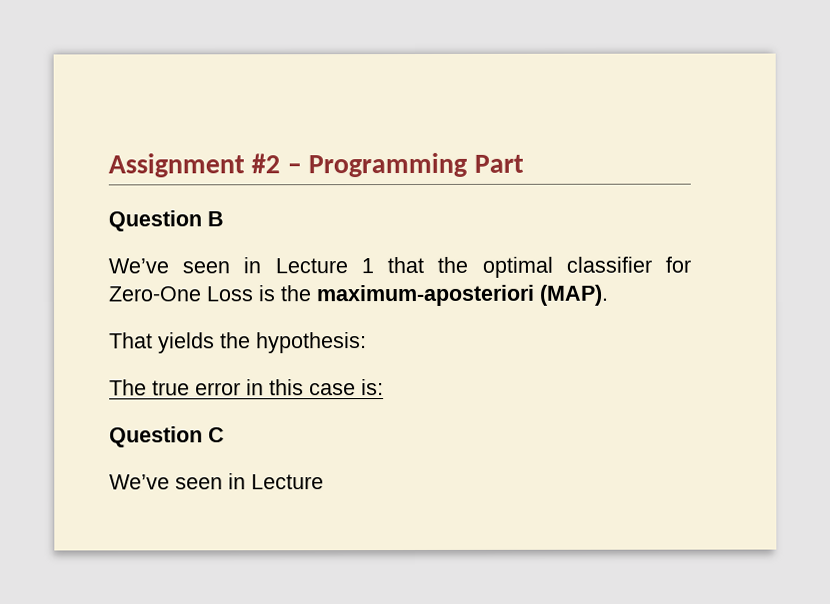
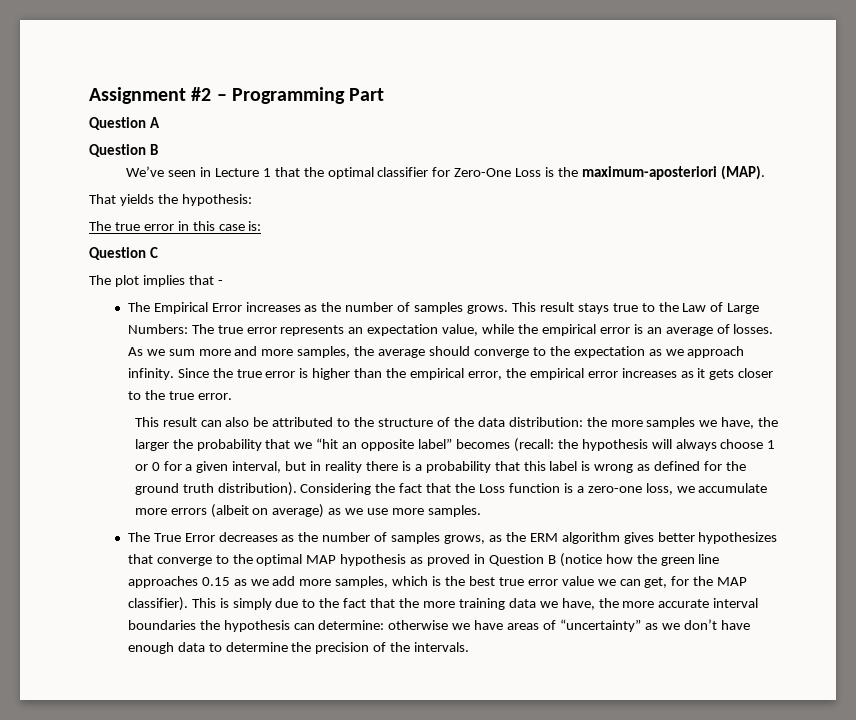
(524, 163) none -> [89,117,160,130] // Question A
[109,473,324,490] We’ve seen in Lecture -> [89,275,223,287] [127,302,760,314] [127,324,774,336] [127,346,745,358] [127,368,774,380] [127,390,232,400] [134,417,779,429] [134,438,776,452] [134,461,746,473] [134,482,768,496] [134,504,481,518] [127,532,778,544] [127,553,720,567] [127,576,748,588] [127,597,759,611] [127,619,750,632] [127,642,470,654] The plot implies that - // The Empirical Error increases as the number of samples grows. This result stays true to the Law of Large Numbers: The true error represents an expectation value, while the empirical error is an average of losses. As we sum more and more samples, the average should converge to the expectation as we approach infinity. Since the true error is higher than the empirical error, the empirical error increases as it gets closer to the true error. // This result can also be attributed to the structure of the data distribution: the more samples we have, the larger the probability that we “hit an opposite label” becomes (recall: the hypothesis will always choose 1 or 0 for a given interval, but in reality there is a probability that this label is wrong as defined for the ground truth distribution). Considering the fact that the Loss function is a zero-one loss, we accumulate more errors (albeit on average) as we use more samples. // The True Error decreases as the number of samples grows, as the ERM algorithm gives better hypothesizes that converge to the optimal MAP hypothesis as proved in Question B (notice how the green line approaches 0.15 as we add more samples, which is the best true error value we can get, for the MAP classifier). This is simply due to the fact that the more training data we have, the more accurate interval boundaries the hypothesis can determine: otherwise we have areas of “uncertainty” as we don’t have enough data to determine the precision of the intervals.

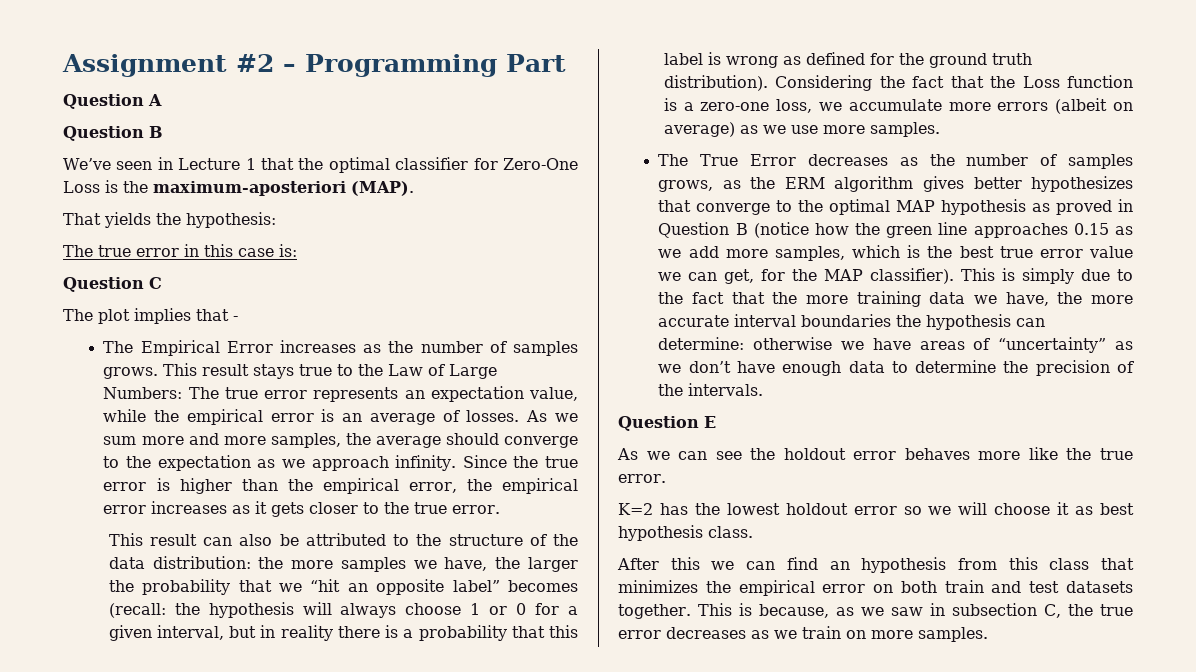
(470, 647) none -> [618,416,716,431] [617,447,1133,460] [618,474,666,483] [618,502,1134,515] [618,525,753,541] [617,557,1134,573] [618,580,1133,596] [618,603,1133,619] [618,626,988,642] // Question E // As we can see the holdout error behaves more like the true error. // K=2 has the lowest holdout error so we will choose it as best hypothesis class. // After this we can find an hypothesis from this class that minimizes the empirical error on both train and test datasets together. This is because, as we saw in subsection C, the true error decreases as we train on more samples.

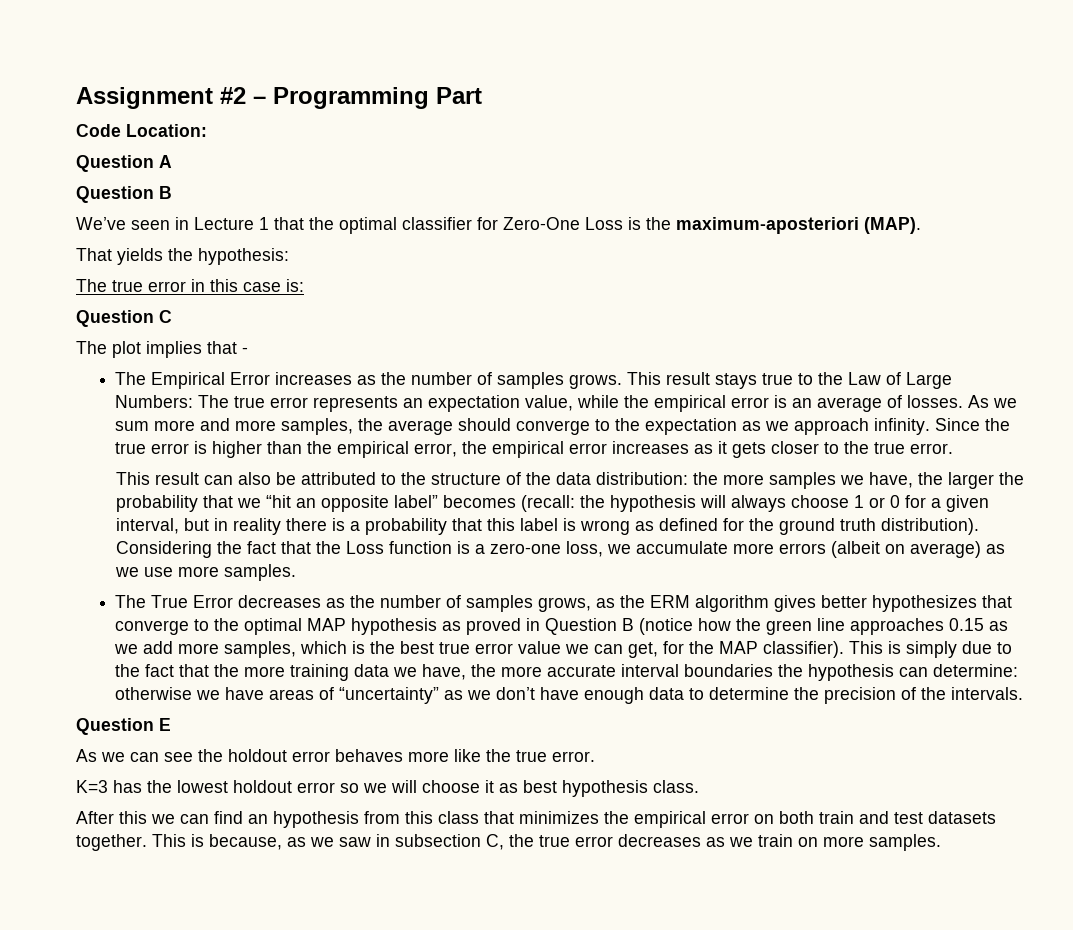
(566, 63) none -> [76,124,207,137] // Code Location:
[618,503,653,515] K=2 -> [76,780,108,793] K=3

